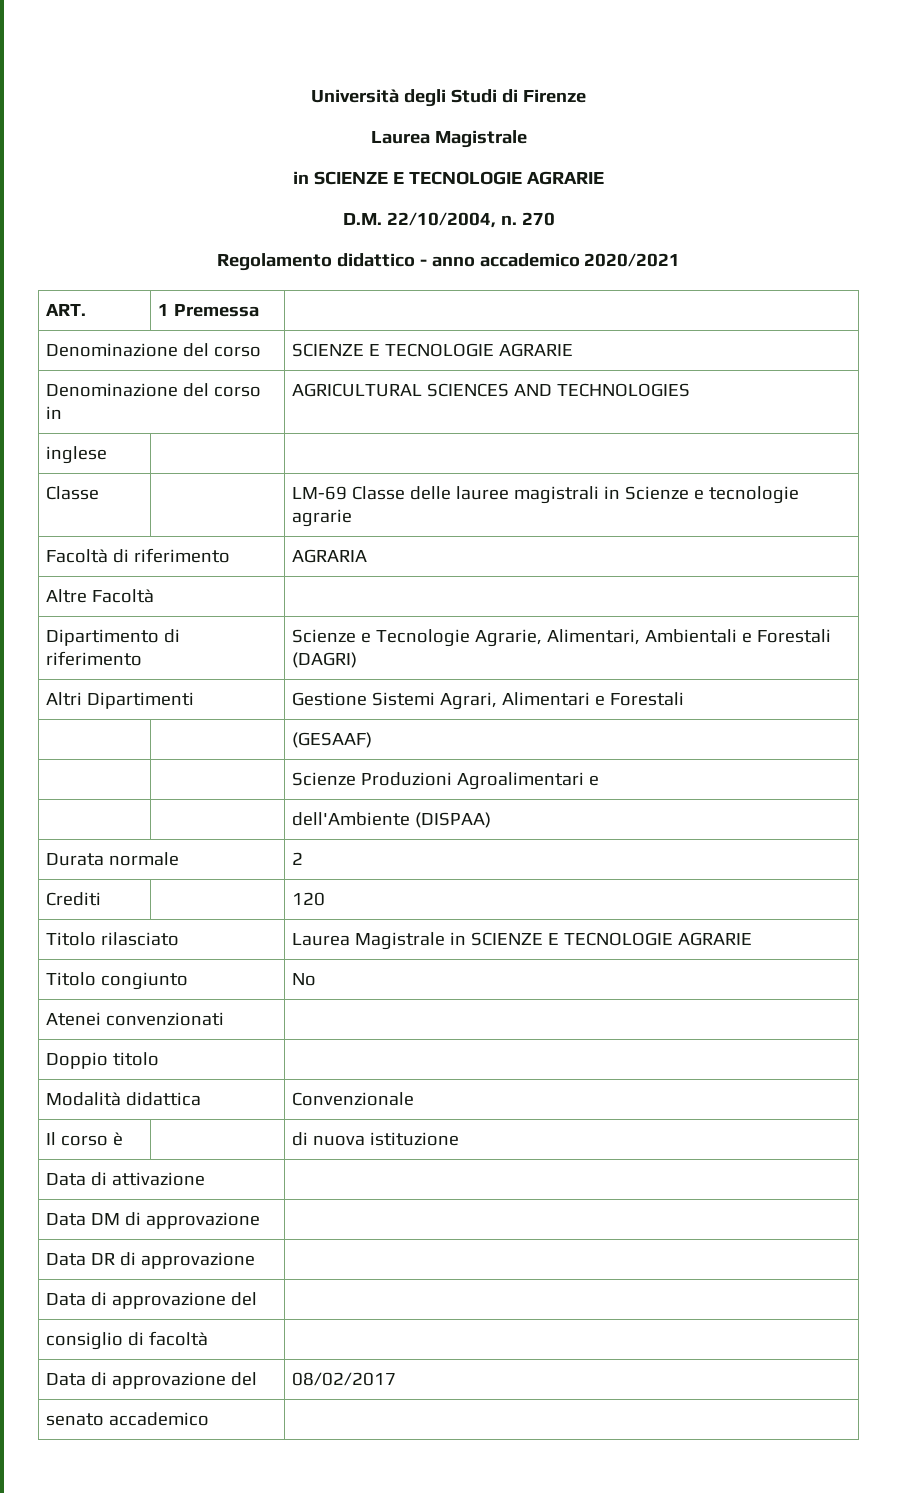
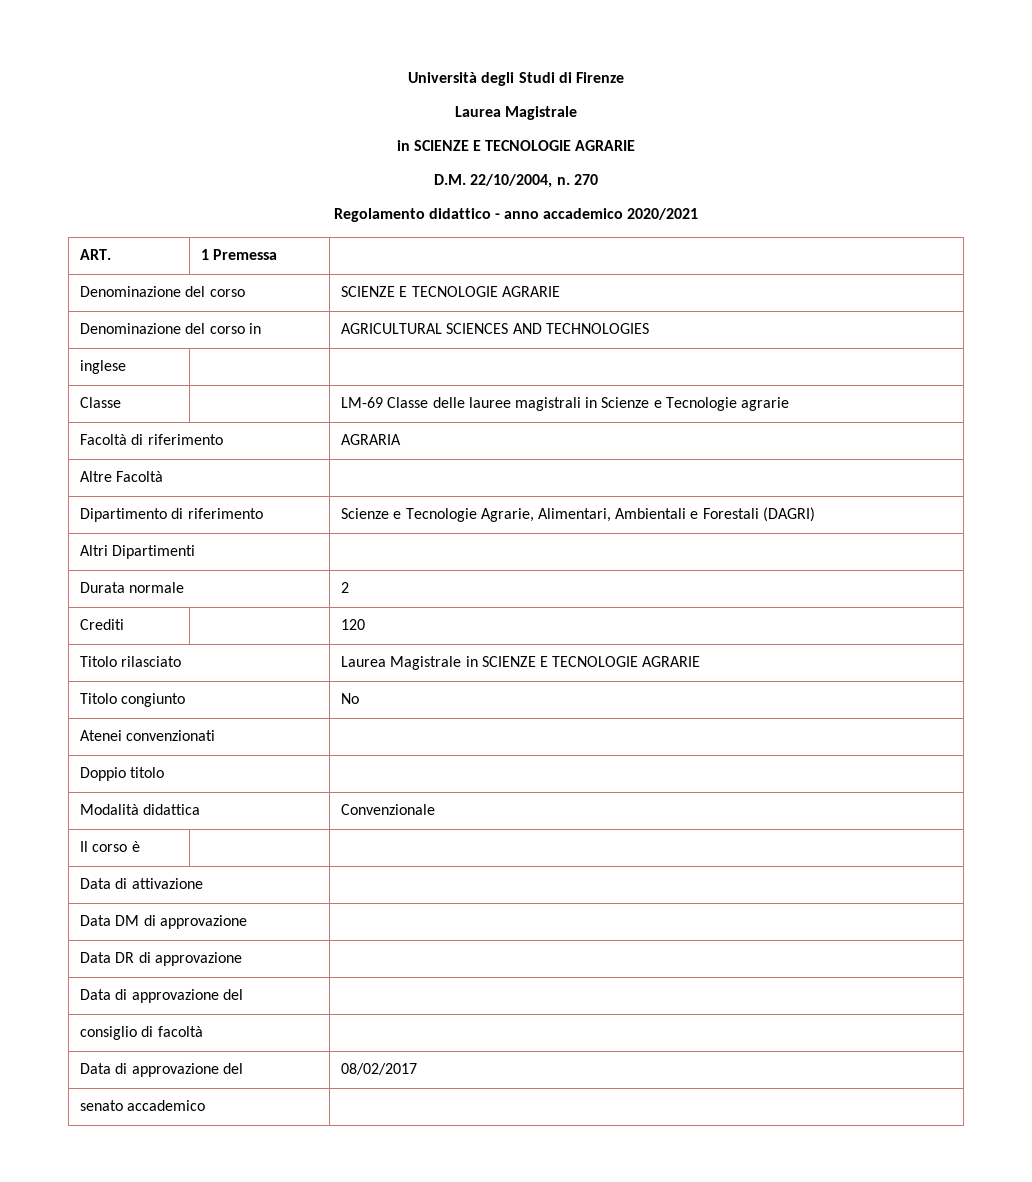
[708,486,799,504] tecnologie -> [665,397,737,411] Tecnologie
[291,692,684,710] [291,732,372,748] [291,772,599,790] [291,812,491,828] Gestione Sistemi Agrari, Alimentari e Forestali // | | (GESAAF) // | | Scienze Produzioni Agroalimentari e // | | dell'Ambiente (DISPAA) -> (196, 552) none
[291,1132,459,1146] di nuova istituzione -> (140, 846) none

